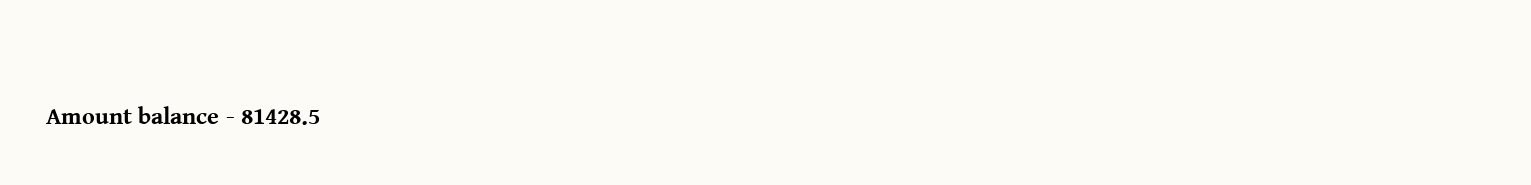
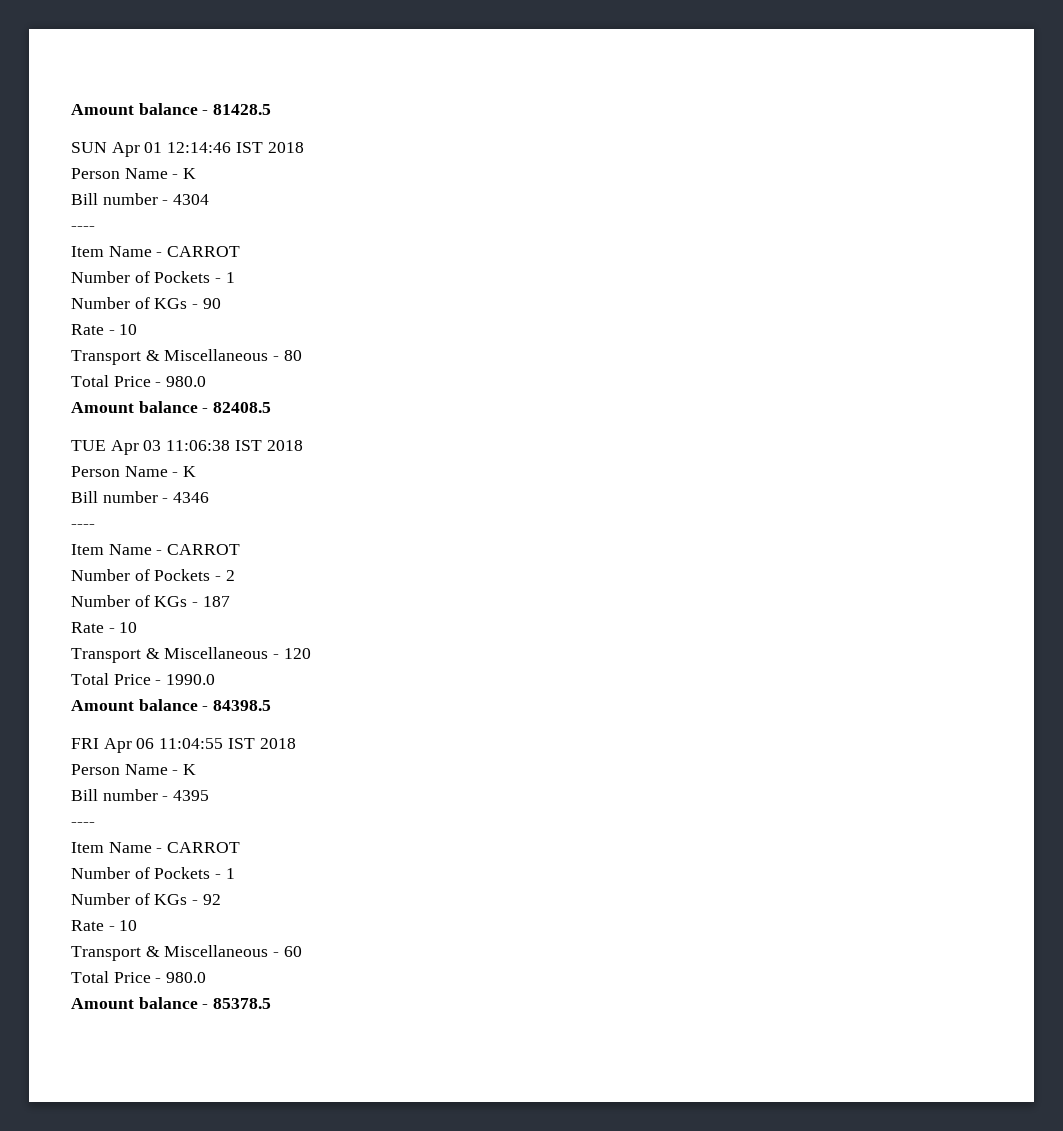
(321, 117) none -> [71,142,304,157] [71,168,197,179] [71,193,210,205] [71,226,95,231] [71,246,241,257] [71,271,235,283] [71,297,221,309] [71,324,138,335] [71,349,302,365] [71,375,207,387] [71,401,272,413] [71,440,303,455] [71,466,197,477] [71,491,210,503] [71,524,95,529] [71,544,241,555] [71,569,235,581] [71,595,230,607] [71,622,138,633] [71,647,311,663] [71,673,216,685] [71,699,272,711] [71,738,296,753] [71,764,197,775] [71,789,210,801] [71,822,95,827] [71,842,241,853] [71,867,235,879] [71,893,221,905] [71,920,138,931] [71,945,302,961] [71,971,207,983] [71,997,272,1009] // SUN Apr 01 12:14:46 IST 2018 // Person Name - K // Bill number - 4304 // ---- // Item Name - CARROT // Number of Pockets - 1 // Number of KGs - 90 // Rate - 10 // Transport & Miscellaneous - 80 // Total Price - 980.0 // Amount balance - 82408.5 // TUE Apr 03 11:06:38 IST 2018 // Person Name - K // Bill number - 4346 // ---- // Item Name - CARROT // Number of Pockets - 2 // Number of KGs - 187 // Rate - 10 // Transport & Miscellaneous - 120 // Total Price - 1990.0 // Amount balance - 84398.5 // FRI Apr 06 11:04:55 IST 2018 // Person Name - K // Bill number - 4395 // ---- // Item Name - CARROT // Number of Pockets - 1 // Number of KGs - 92 // Rate - 10 // Transport & Miscellaneous - 60 // Total Price - 980.0 // Amount balance - 85378.5

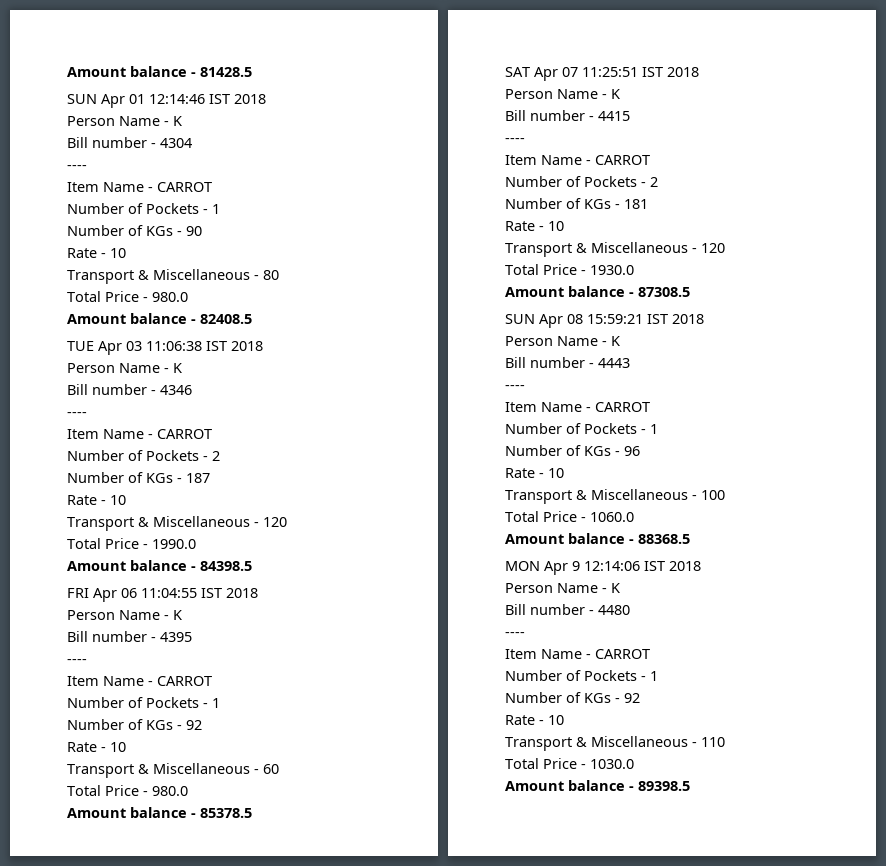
(272, 1003) none -> [505,67,699,81] [505,89,620,99] [505,110,630,121] [505,138,525,143] [505,155,650,165] [505,176,658,187] [505,198,648,209] [505,221,564,231] [505,242,725,257] [505,264,634,275] [505,286,690,297] [505,314,704,328] [505,336,620,346] [505,357,630,368] [505,385,525,390] [505,402,650,412] [505,423,658,434] [505,445,640,456] [505,468,564,478] [505,489,725,504] [505,511,634,522] [505,533,690,544] [505,561,701,575] [505,583,620,593] [505,604,630,615] [505,632,525,637] [505,649,650,659] [505,670,658,681] [505,692,640,703] [505,715,564,725] [505,736,725,751] [505,758,634,769] [505,780,690,791] // SAT Apr 07 11:25:51 IST 2018 // Person Name - K // Bill number - 4415 // ---- // Item Name - CARROT // Number of Pockets - 2 // Number of KGs - 181 // Rate - 10 // Transport & Miscellaneous - 120 // Total Price - 1930.0 // Amount balance - 87308.5 // SUN Apr 08 15:59:21 IST 2018 // Person Name - K // Bill number - 4443 // ---- // Item Name - CARROT // Number of Pockets - 1 // Number of KGs - 96 // Rate - 10 // Transport & Miscellaneous - 100 // Total Price - 1060.0 // Amount balance - 88368.5 // MON Apr 9 12:14:06 IST 2018 // Person Name - K // Bill number - 4480 // ---- // Item Name - CARROT // Number of Pockets - 1 // Number of KGs - 92 // Rate - 10 // Transport & Miscellaneous - 110 // Total Price - 1030.0 // Amount balance - 89398.5

